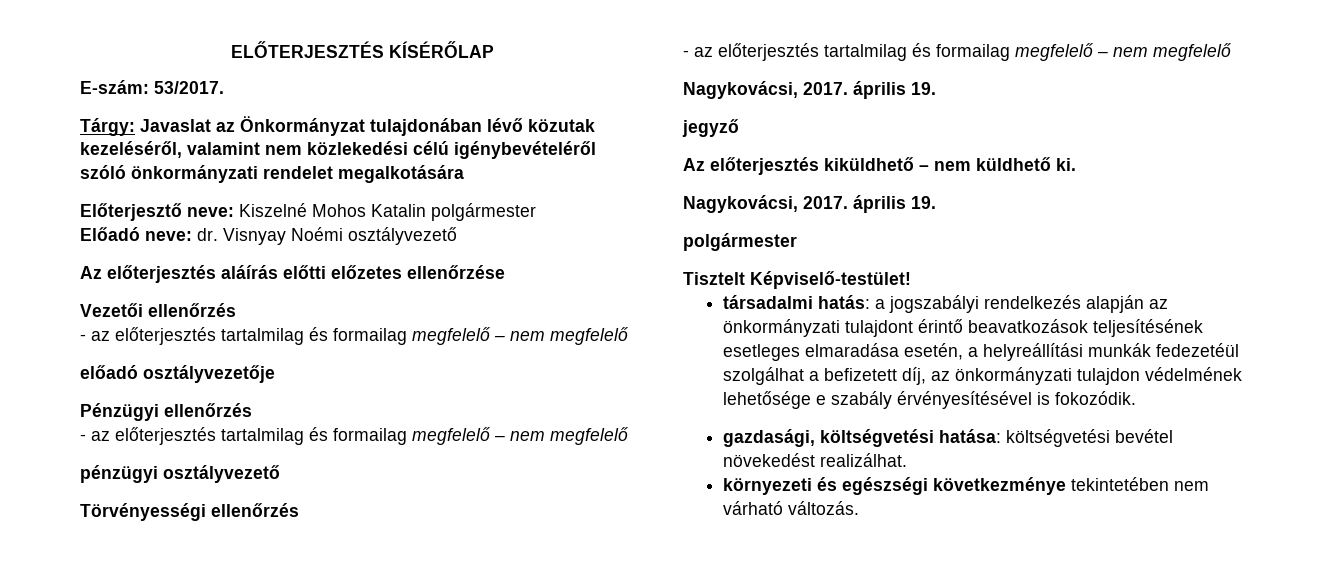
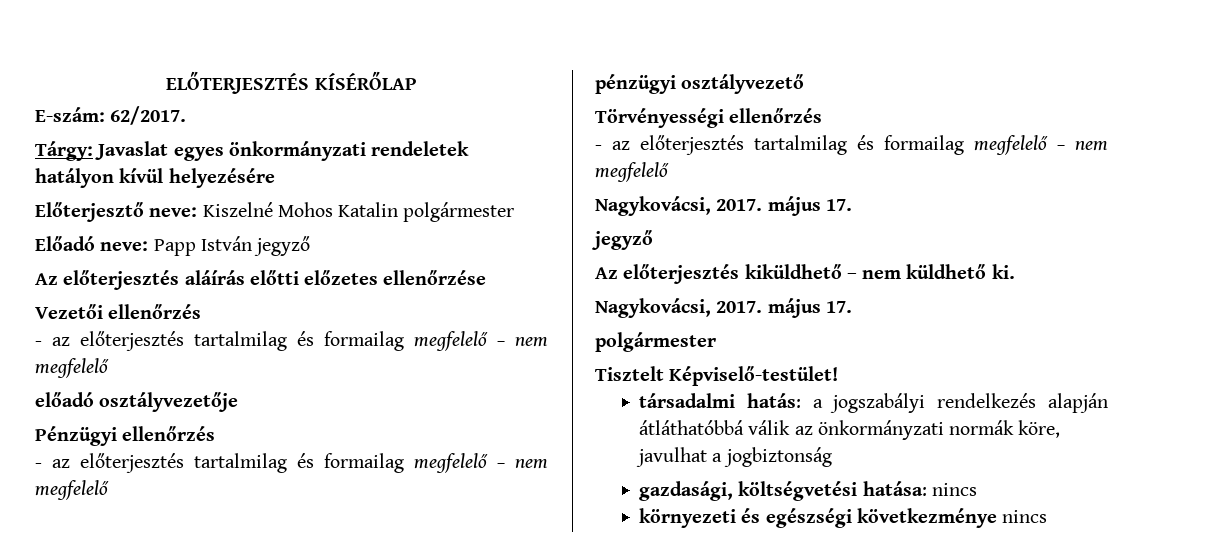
[154,81,224,94] 53/2017. -> [110,106,187,125] 62/2017.
[216,116,595,136] [80,141,596,159] [80,165,464,183] az Önkormányzat tulajdonában lévő közutak kezeléséről, valamint nem közlekedési célú igénybevételéről szóló önkormányzati rendelet megalkotására -> [173,141,470,161] [35,168,275,188] egyes önkormányzati rendeletek hatályon kívül helyezésére
[197,227,457,245] dr. Visnyay Noémi osztályvezető -> [153,236,311,256] Papp István jegyző
[853,81,936,99] április 19. -> [767,196,852,216] május 17.
[853,195,936,213] április 19. -> [767,298,852,318] május 17.
[1149,299,1169,309] [723,319,1204,337] [723,343,1240,361] [723,367,1243,385] [723,391,1137,409] az önkormányzati tulajdont érintő beavatkozások teljesítésének esetleges elmaradása esetén, a helyreállítási munkák fedezetéül szolgálhat a befizetett díj, az önkormányzati tulajdon védelmének lehetősége e szabály érvényesítésével is fokozódik. -> [639,420,1061,440] [636,447,832,467] átláthatóbbá válik az önkormányzati normák köre, javulhat a jogbiztonság
[1006,429,1174,447] [723,453,908,467] költségvetési bevétel növekedést realizálhat. -> [931,483,977,496] nincs
[1071,477,1210,491] [723,501,860,515] tekintetében nem várható változás. -> [1002,510,1048,523] nincs

